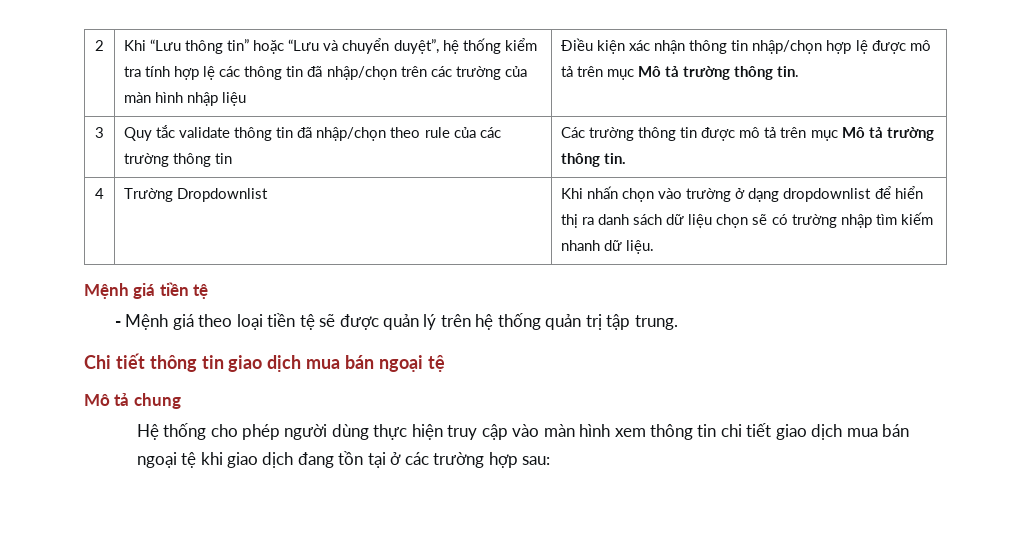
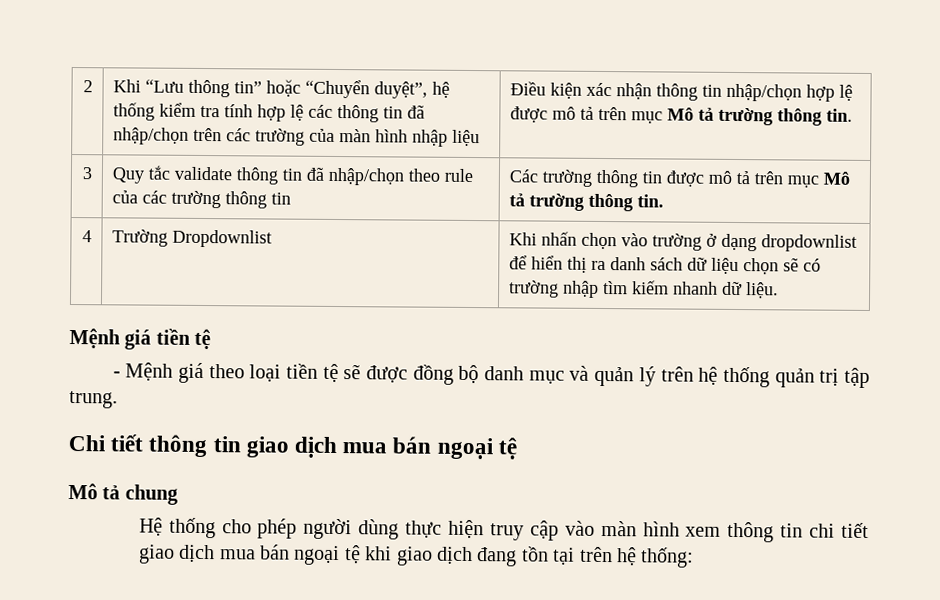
[288,38,390,54] “Lưu và chuyển -> [304,79,370,99] “Chuyển
(379, 322) none -> [412,364,590,385] đồng bộ danh mục và
[390,452,551,468] ở các trường hợp sau: -> [579,546,695,568] trên hệ thống:

